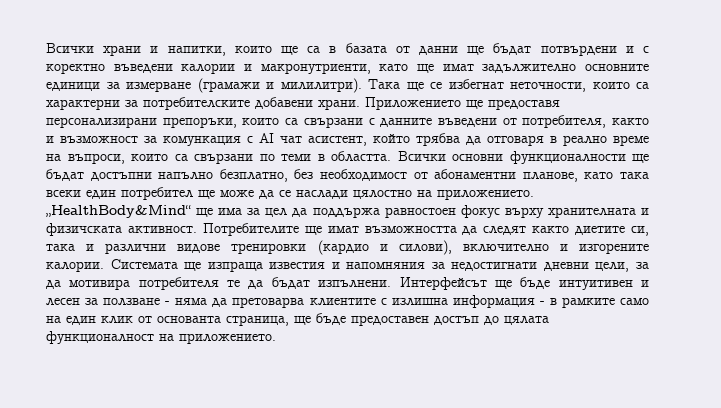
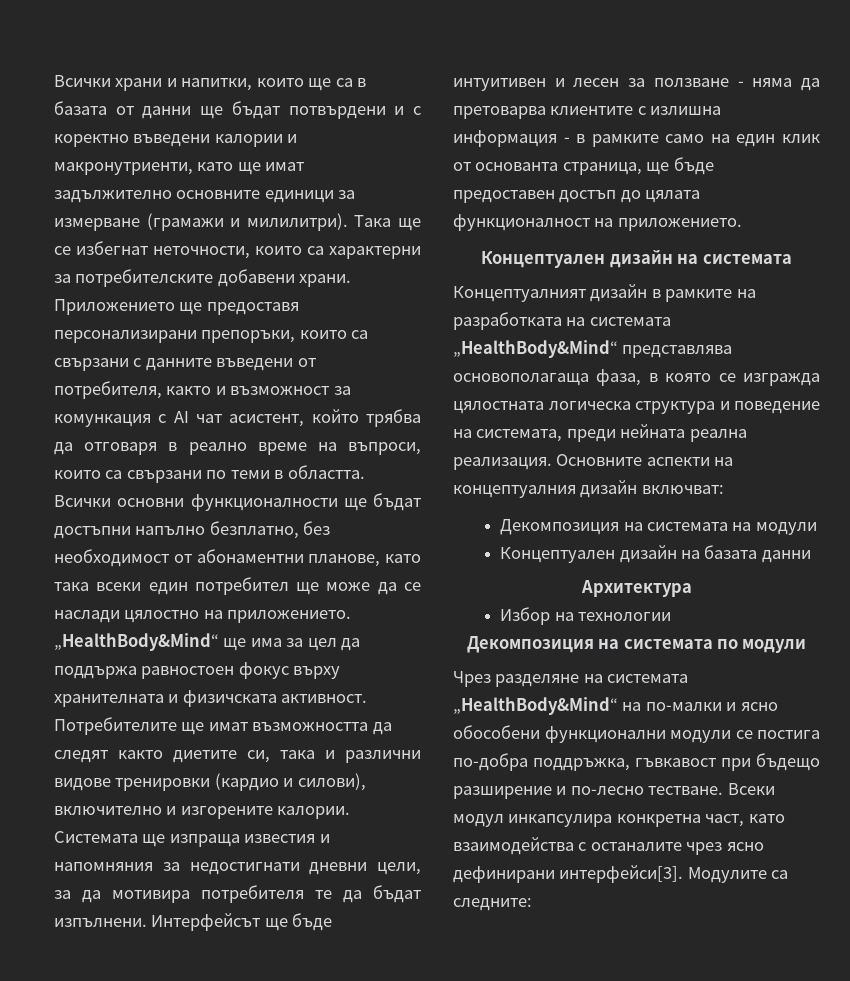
(276, 338) none -> [481,250,792,268] [453,284,756,302] [453,312,671,330] [453,340,733,358] [453,369,820,386] [453,401,820,414] [453,424,747,442] [453,454,734,470] [453,480,724,498] [500,519,817,535] [500,545,811,563] [580,580,692,597] [500,607,671,625] [466,636,807,653] [453,671,689,687] [453,697,778,715] [453,725,820,743] [453,753,820,771] [453,783,775,799] [453,814,785,827] [453,837,764,855] [453,865,789,883] [453,898,532,911] // Концептуален дизайн на системата // Концептуалният дизайн в рамките на разработката на системата „HealthBody&Mind“ представлява основополагаща фаза, в която се изгражда цялостната логическа структура и поведение на системата, преди нейната реална реализация. Основните аспекти на концептуалния дизайн включват: // Декомпозиция на системата на модули // Концептуален дизайн на базата данни // Архитектура // Избор на технологии // Декомпозиция на системата по модули // Чрез разделяне на системата „HealthBody&Mind“ на по-малки и ясно обособени функционални модули се постига по-добра поддръжка, гъвкавост при бъдещо разширение и по-лесно тестване. Всеки модул инкапсулира конкретна част, като взаимодейства с останалите чрез ясно дефинирани интерфейси[3]. Модулите са следните:

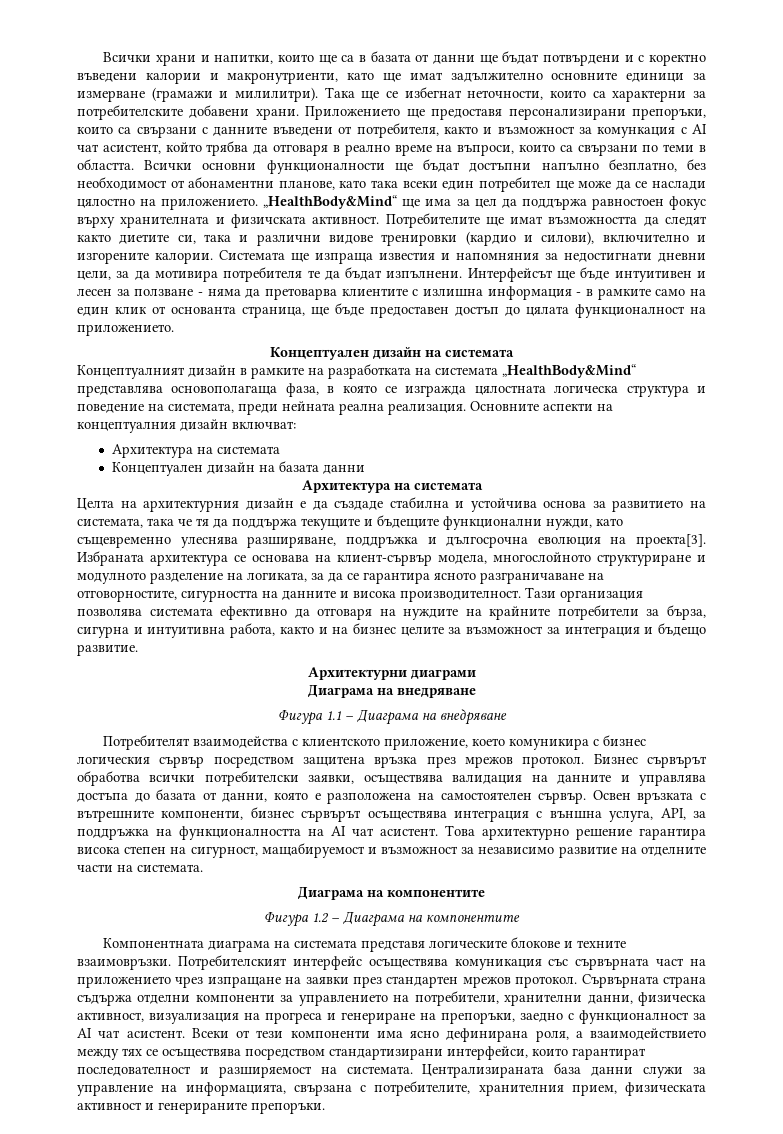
[500,519,817,535] Декомпозиция на системата на модули -> [112,444,281,458] Архитектура на системата
[500,607,671,625] [466,636,807,653] [453,671,689,687] [453,697,778,715] [453,725,820,743] [453,753,820,771] [453,783,775,799] [453,814,785,827] [453,837,764,855] [453,865,789,883] [453,898,532,911] // Избор на технологии // Декомпозиция на системата по модули // Чрез разделяне на системата „HealthBody&Mind“ на по-малки и ясно обособени функционални модули се постига по-добра поддръжка, гъвкавост при бъдещо разширение и по-лесно тестване. Всеки модул инкапсулира конкретна част, като взаимодейства с останалите чрез ясно дефинирани интерфейси[3]. Модулите са следните: -> [393,482,483,490] [77,497,707,512] [77,515,623,530] [77,534,706,548] [77,551,706,566] [77,572,604,584] [77,587,643,602] [77,605,706,620] [77,623,706,638] [77,644,138,656] [307,667,476,680] [307,685,476,698] [277,709,507,725] [103,735,647,750] [77,753,707,768] [77,771,707,786] [77,789,707,804] [77,807,706,822] [77,825,706,840] [77,843,706,858] [77,864,203,872] [298,887,485,900] [264,912,520,927] [103,937,627,952] [77,955,706,970] [77,974,706,988] [77,991,707,1006] [77,1010,706,1024] [77,1028,706,1042] [77,1046,646,1060] [77,1063,707,1078] [77,1081,706,1096] [77,1102,325,1114] на системата // Целта на архитектурния дизайн е да създаде стабилна и устойчива основа за развитието на системата, така че тя да поддържа текущите и бъдещите функционални нужди, като същевременно улеснява разширяване, поддръжка и дългосрочна еволюция на проекта[3]. Избраната архитектура се основава на клиент-сървър модела, многослойното структуриране и модулното разделение на логиката, за да се гарантира ясното разграничаване на отговорностите, сигурността на данните и висока производителност. Тази организация позволява системата ефективно да отговаря на нуждите на крайните потребители за бърза, сигурна и интуитивна работа, както и на бизнес целите за възможност за интеграция и бъдещо развитие. // Архитектурни диаграми // Диаграма на внедряване // Фигура 1.1 – Диаграма на внедряване // Потребителят взаимодейства с клиентското приложение, което комуникира с бизнес логическия сървър посредством защитена връзка през мрежов протокол. Бизнес сървърът обработва всички потребителски заявки, осъществява валидация на данните и управлява достъпа до базата от данни, която е разположена на самостоятелен сървър. Освен връзката с вътрешните компоненти, бизнес сървърът осъществява интеграция с външна услуга, API, за поддръжка на функционалността на AI чат асистент. Това архитектурно решение гарантира висока степен на сигурност, мащабируемост и възможност за независимо развитие на отделните части на системата. // Диаграма на компонентите // Фигура 1.2 – Диаграма на компонентите // Компонентната диаграма на системата представя логическите блокове и техните взаимовръзки. Потребителският интерфейс осъществява комуникация със сървърната част на приложението чрез изпращане на заявки през стандартен мрежов протокол. Сървърната страна съдържа отделни компоненти за управлението на потребители, хранителни данни, физическа активност, визуализация на прогреса и генериране на препоръки, заедно с функционалност за AI чат асистент. Всеки от тези компоненти има ясно дефинирана роля, а взаимодействието между тях се осъществява посредством стандартизирани интерфейси, които гарантират последователност и разширяемост на системата. Централизираната база данни служи за управление на информацията, свързана с потребителите, хранителния прием, физическата активност и генерираните препоръки.

